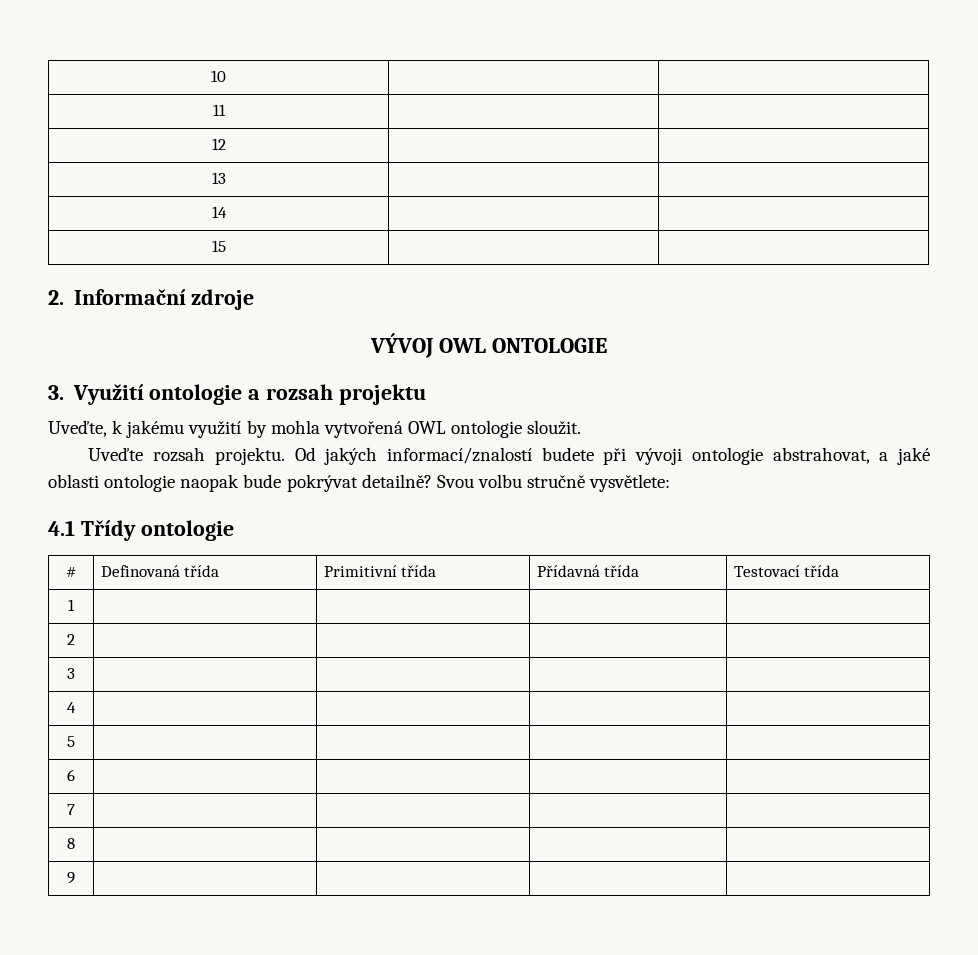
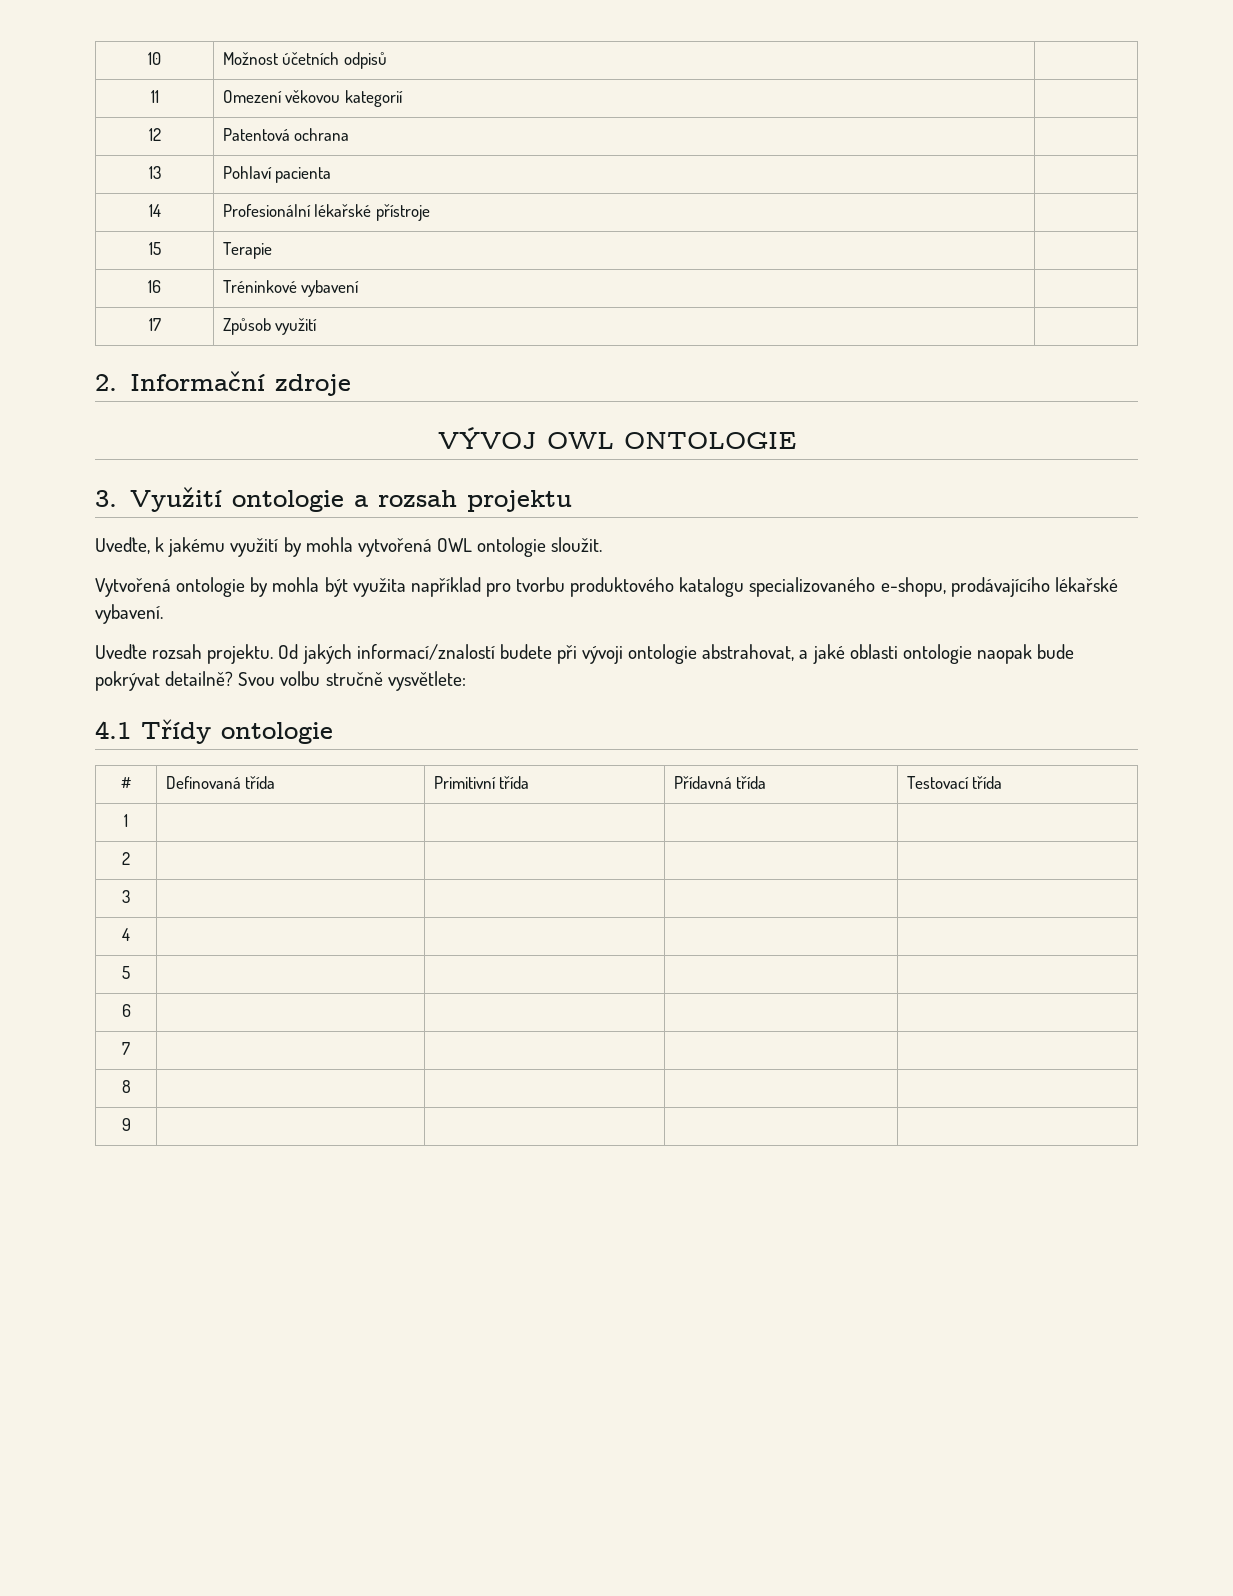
[212,104,226,116] | // 11 | -> [222,52,387,69] [150,90,159,103] [222,90,403,107] Možnost účetních odpisů | // 11 | Omezení věkovou kategorií
(226, 144) none -> [222,128,350,141] Patentová ochrana
(226, 178) none -> [222,166,332,183] Pohlaví pacienta
[211,240,226,252] | // 15 | -> [222,204,430,221] [148,242,161,255] [222,242,272,259] [148,280,161,293] [222,280,360,297] [148,318,161,331] [222,318,318,335] Profesionální lékařské přístroje | // 15 | Terapie | // 16 | Tréninkové vybavení | // 17 | Způsob využití
(582, 427) none -> [95,577,1118,597] [95,604,163,624] // Vytvořená ontologie by mohla být využita například pro tvorbu produktového katalogu specializovaného e-shopu, prodávajícího lékařské vybavení.

